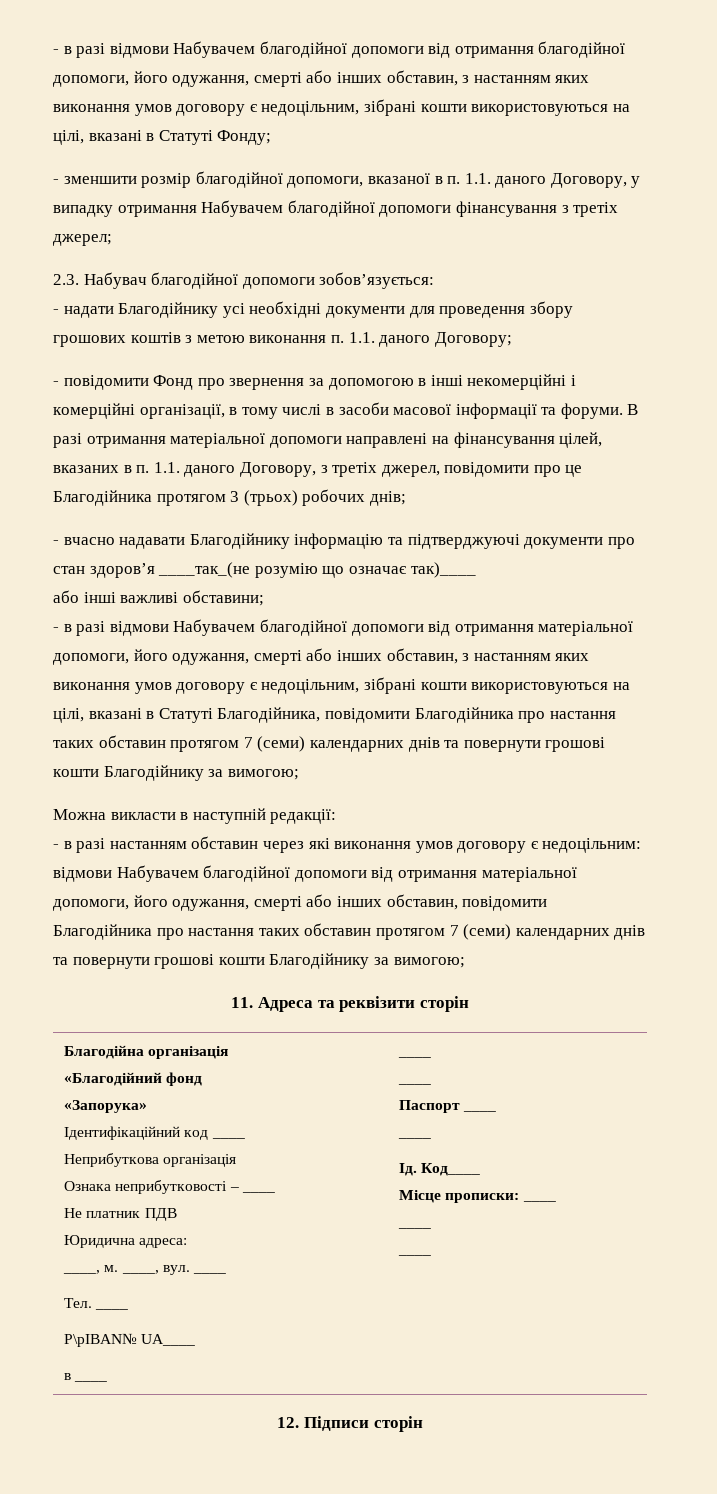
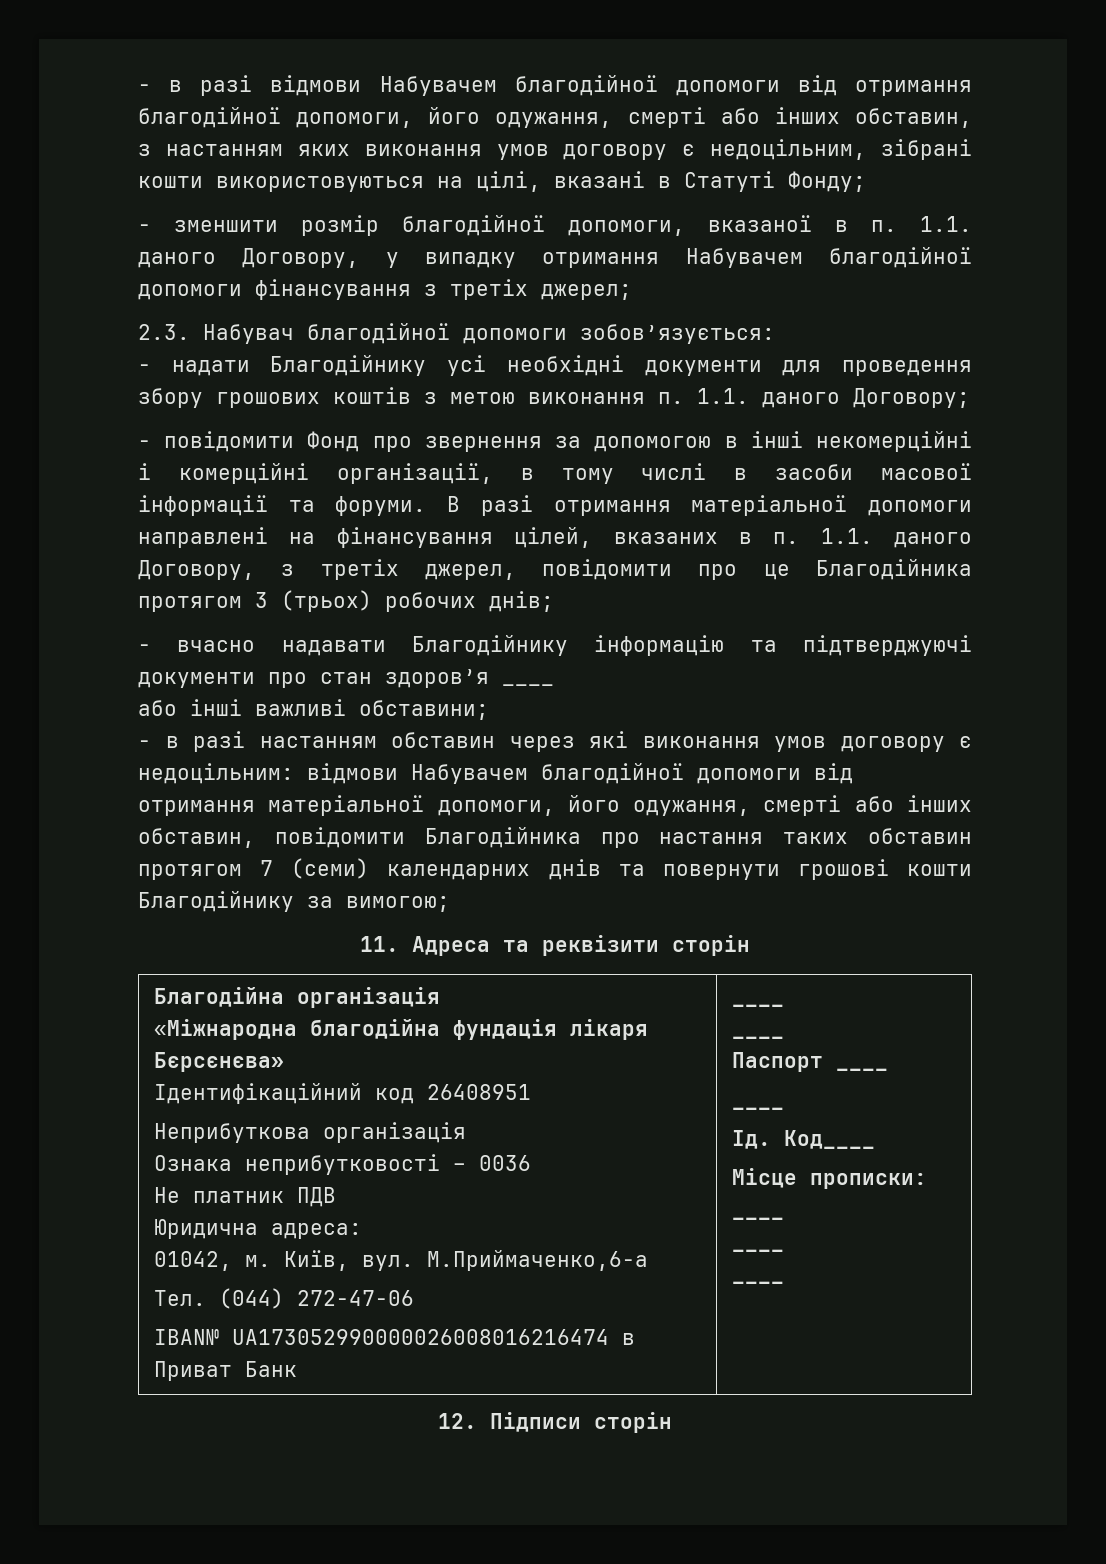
[158,562,476,578] ____так_(не розумію що означає так)____ -> [502,684,554,686] ____
[53,619,634,636] [53,648,590,665] [53,677,630,694] [53,707,616,723] [53,735,606,752] [53,765,299,781] [53,808,337,824] // - в разі відмови Набувачем благодійної допомоги від отримання матеріальної допомоги, його одужання, смерті або інших обставин, з настанням яких виконання умов договору є недоцільним, зібрані кошти використовуються на цілі, вказані в Статуті Благодійника, повідомити Благодійника про настання таких обставин протягом 7 (семи) календарних днів та повернути грошові кошти Благодійнику за вимогою; // Можна викласти в наступній редакції: -> (489, 710) none
[64,1072,203,1086] [64,1100,148,1113] «Благодійний фонд // «Запорука» -> [154,1019,649,1040] [154,1052,285,1072] «Міжнародна благодійна фундація лікаря Бєрсєнєва»
[211,1137,245,1139] ____ -> [427,1084,532,1100] 26408951
[241,1191,275,1193] ____ -> [479,1155,532,1171] 0036
[63,1265,226,1275] [64,1298,93,1308] [95,1308,129,1310] [64,1333,196,1347] [64,1373,72,1380] [74,1380,108,1382] ____, м. ____, вул. ____ // Тел. ____ // Р\рIBAN№ UA____ // в ____ -> [154,1250,649,1271] [154,1288,415,1309] [154,1329,636,1345] [154,1361,298,1381] 01042, м. Київ, вул. М.Приймаченко,6-а // Тел. (044) 272-47-06 // IBAN№ UA173052990000026008016216474 в Приват Банк

